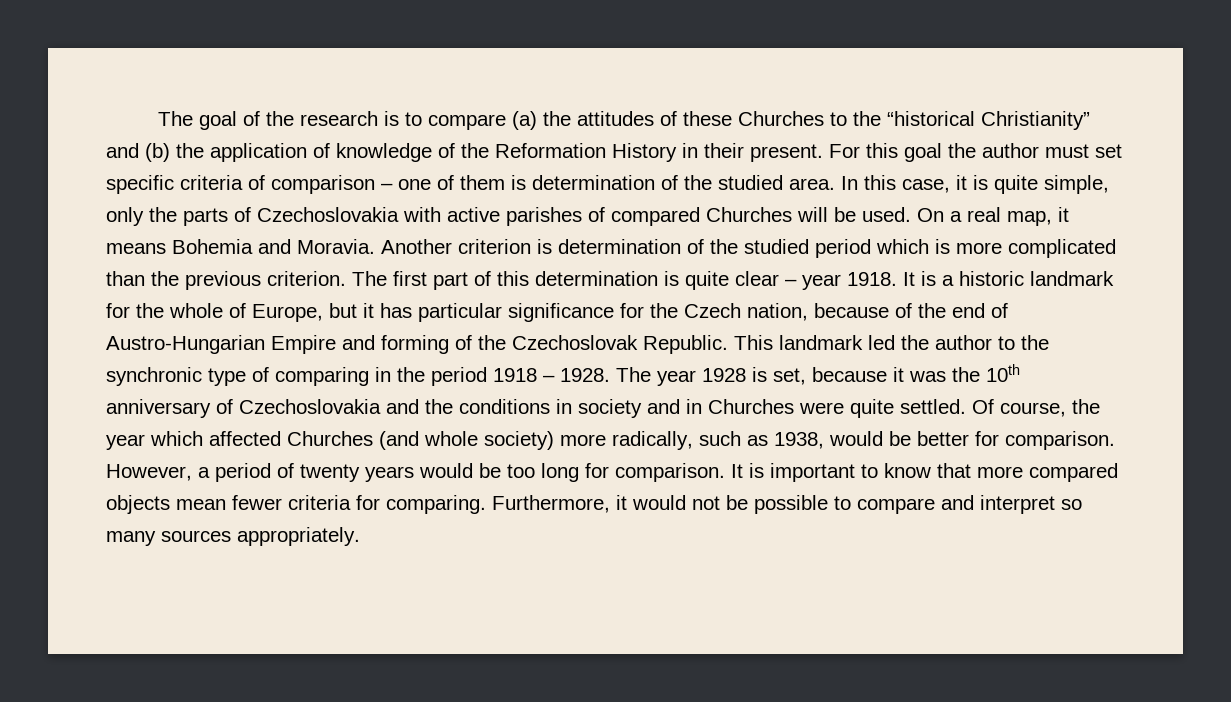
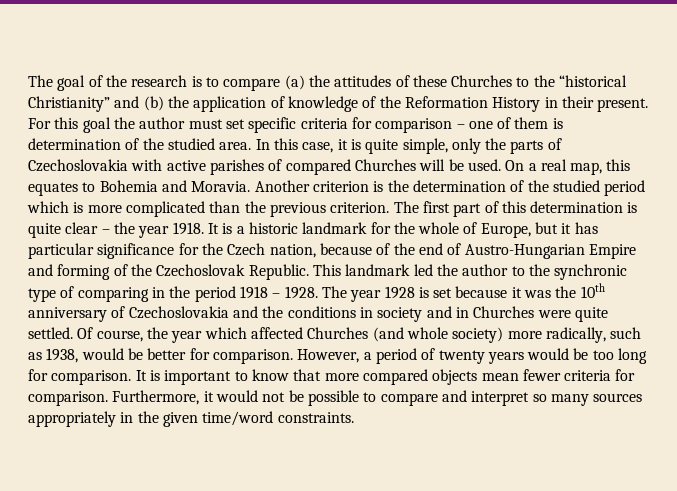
[248,175,265,190] of -> [351,117,372,129] for
[1058,207,1069,222] [106,243,166,254] it means -> [606,159,631,171] [28,182,96,196] this equates to
(552, 246) none -> [387,180,409,192] the
(797, 282) none -> [113,222,135,234] the
[773,368,806,385] set, -> [433,288,453,298] set
[386,495,486,514] comparing. -> [28,391,108,406] comparison.
[237,527,360,546] appropriately. -> [28,411,354,427] appropriately in the given time/word constraints.

